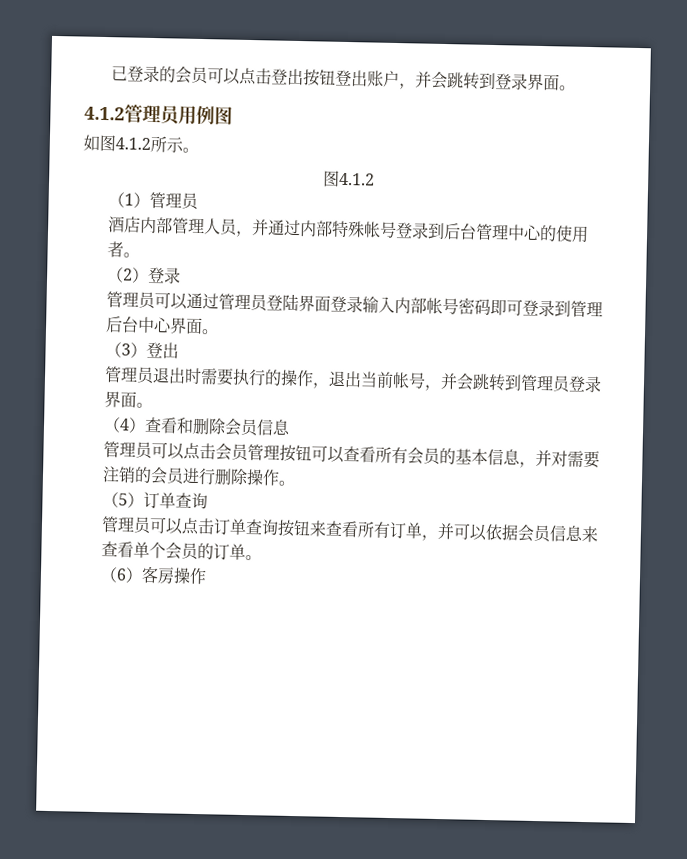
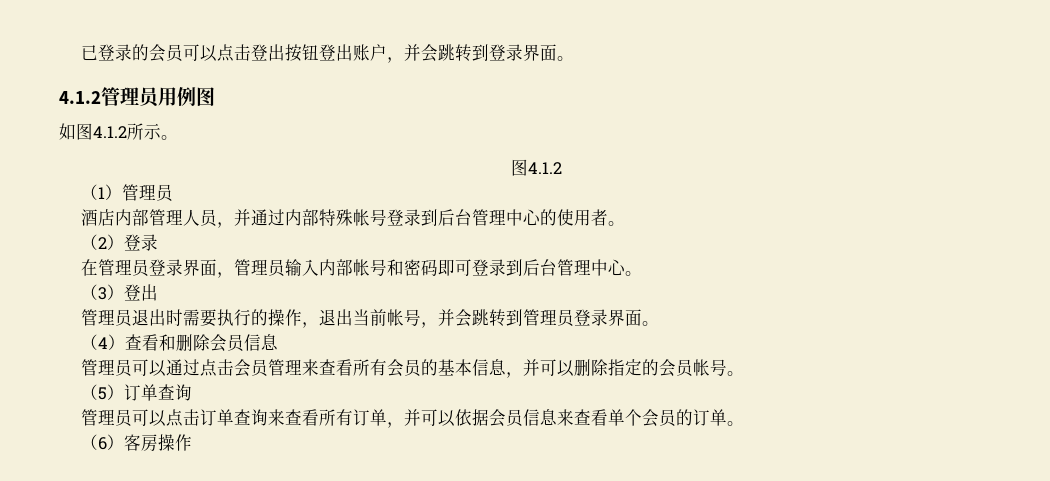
[105,291,363,313] 管理员可以通过管理员登陆界面登录 -> [81,259,287,278] 在管理员登录界面，管理员
(459, 306) none -> [387,259,405,276] 和
[569,300,603,317] [104,316,203,335] 管理后台中心界面 -> [523,259,627,276] 后台管理中心
(185, 451) none -> [166,359,201,376] 通过
[278,444,345,464] 按钮可以 -> [302,359,320,376] 来
[550,450,600,469] [101,466,280,486] 对需要注销的会员进行删除操作 -> [540,359,728,377] 可以删除指定的会员帐号
[276,519,311,537] 按钮 -> (269, 417) none

